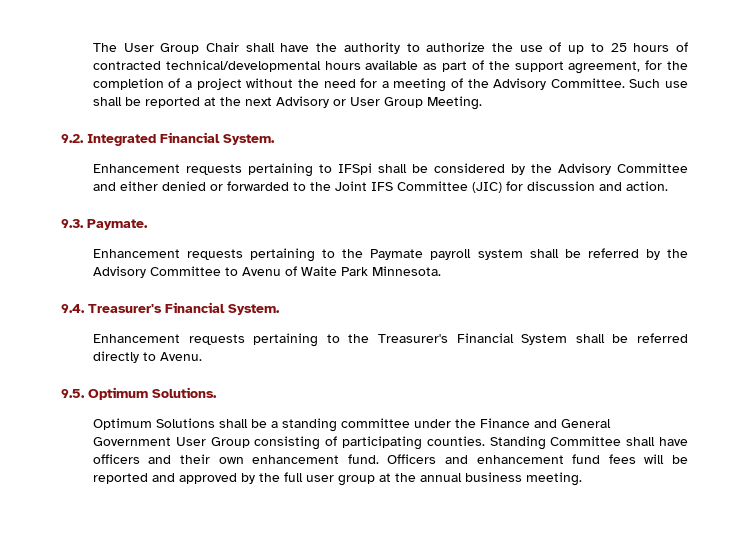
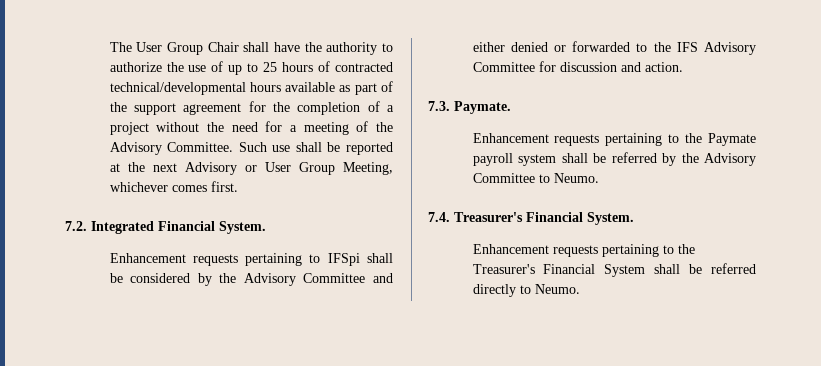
[568,61,641,74] agreement, -> [183,103,242,115] agreement
[426,96,482,110] [61,134,84,143] Meeting. // 9.2. -> [343,162,393,175] [109,181,238,192] [65,221,87,231] Meeting, whichever comes first. // 7.2.
[334,181,502,193] Joint IFS Committee (JIC) -> [676,42,756,55] [472,62,535,72] IFS Advisory Committee
[61,219,84,228] 9.3. -> [428,101,450,111] 7.3.
[241,266,441,276] [61,304,85,313] Avenu of Waite Park Minnesota. // 9.4. -> [553,173,599,183] [428,212,450,222] Neumo. // 7.4.
[159,352,202,361] [61,387,217,400] [92,418,611,432] [92,436,688,450] [92,454,688,464] [92,472,582,486] Avenu. // 9.5. Optimum Solutions. // Optimum Solutions shall be a standing committee under the Finance and General Government User Group consisting of participating counties. Standing Committee shall have officers and their own enhancement fund. Officers and enhancement fund fees will be reported and approved by the full user group at the annual business meeting. -> [534,284,580,294] Neumo.

